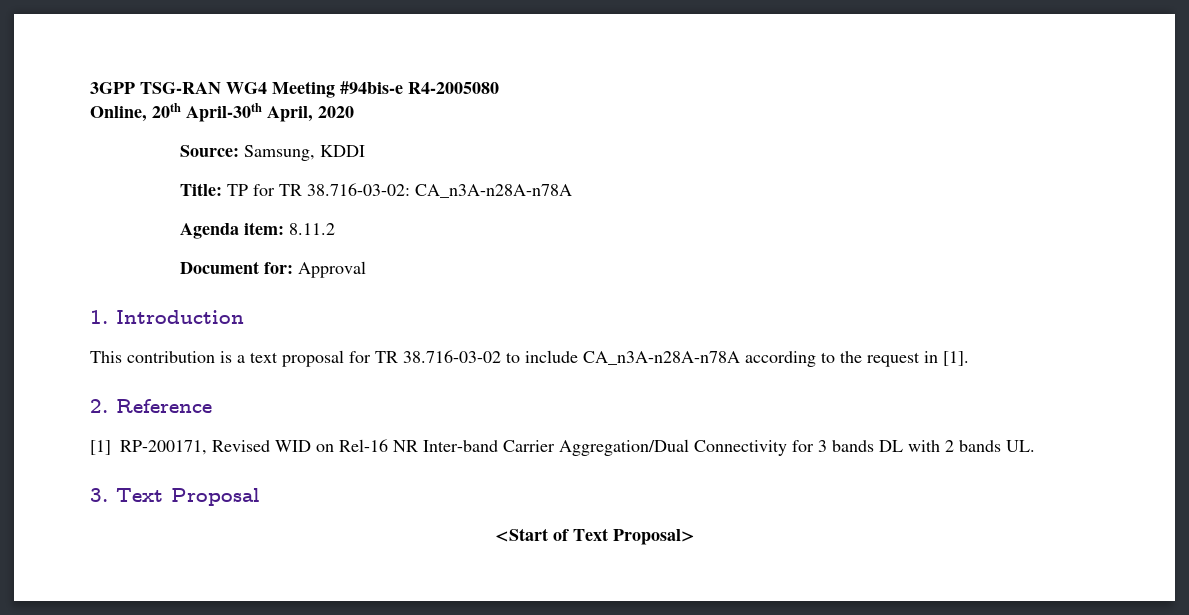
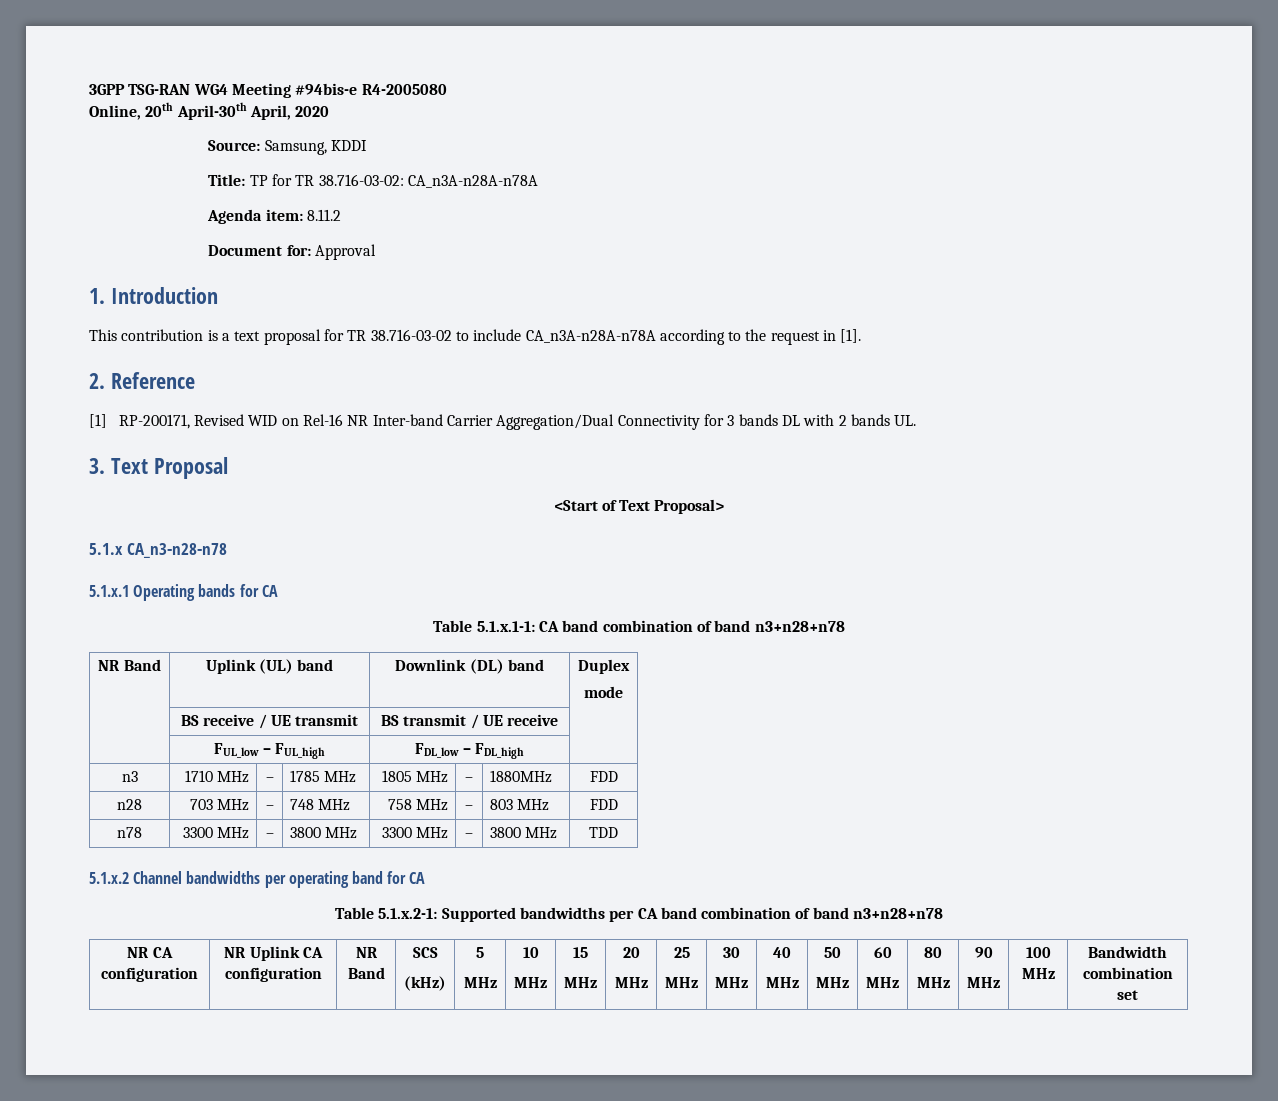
(695, 537) none -> [89,543,227,558] [89,584,278,601] [433,620,845,632] [98,659,161,671] [205,659,334,674] [395,659,544,674] [578,659,630,674] [584,686,623,698] [180,714,359,729] [380,714,559,729] [213,743,326,759] [414,743,525,759] [121,771,138,782] [184,770,249,783] [265,777,274,782] [290,770,357,783] [381,770,448,783] [465,777,473,782] [490,770,553,783] [589,771,618,782] [117,799,142,810] [189,799,249,811] [265,805,274,810] [290,799,351,811] [387,799,448,811] [465,805,473,810] [490,799,550,811] [589,799,618,810] [117,827,142,838] [182,827,249,839] [265,833,274,838] [290,827,358,839] [381,827,448,839] [465,833,473,838] [490,827,558,839] [589,827,618,838] [89,871,426,888] [334,907,944,922] [127,947,173,958] [101,967,198,982] [224,946,323,961] [224,967,322,982] [355,947,378,958] [347,967,385,979] [412,947,438,958] [404,976,446,991] [476,947,484,958] [463,977,497,988] [522,947,539,958] [514,977,547,988] [573,947,588,958] [564,977,597,988] [622,947,640,958] [614,977,648,988] [673,947,690,958] [665,977,698,988] [723,947,740,958] [715,977,748,988] [773,947,791,958] [765,977,799,988] [824,947,841,958] [816,977,849,988] [873,947,892,958] [866,977,899,988] [924,947,942,958] [916,977,950,988] [974,947,993,958] [967,977,1000,988] [1025,947,1051,958] [1021,968,1055,979] [1088,946,1167,958] [1082,967,1173,979] [1117,990,1138,1000] // 5.1.x CA_n3-n28-n78 // 5.1.x.1 Operating bands for CA // Table 5.1.x.1-1: CA band combination of band n3+n28+n78 // NR Band | Uplink (UL) band | Downlink (DL) band | Duplex // mode // | BS receive / UE transmit | BS transmit / UE receive | // | FUL_low – FUL_high | FDL_low – FDL_high | // n3 | 1710 MHz | – | 1785 MHz | 1805 MHz | – | 1880MHz | FDD // n28 | 703 MHz | – | 748 MHz | 758 MHz | – | 803 MHz | FDD // n78 | 3300 MHz | – | 3800 MHz | 3300 MHz | – | 3800 MHz | TDD // 5.1.x.2 Channel bandwidths per operating band for CA // Table 5.1.x.2-1: Supported bandwidths per CA band combination of band n3+n28+n78 // NR CA configuration | NR Uplink CA configuration | NR Band | SCS // (kHz) | 5 // MHz | 10 // MHz | 15 // MHz | 20 // MHz | 25 // MHz | 30 // MHz | 40 // MHz | 50 // MHz | 60 // MHz | 80 // MHz | 90 // MHz | 100 MHz | Bandwidth combination set

